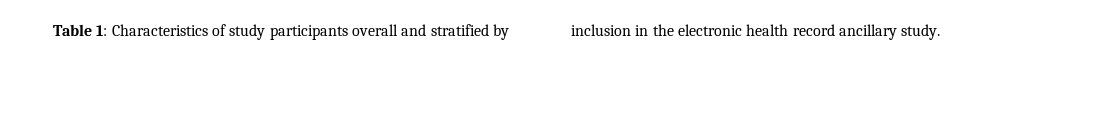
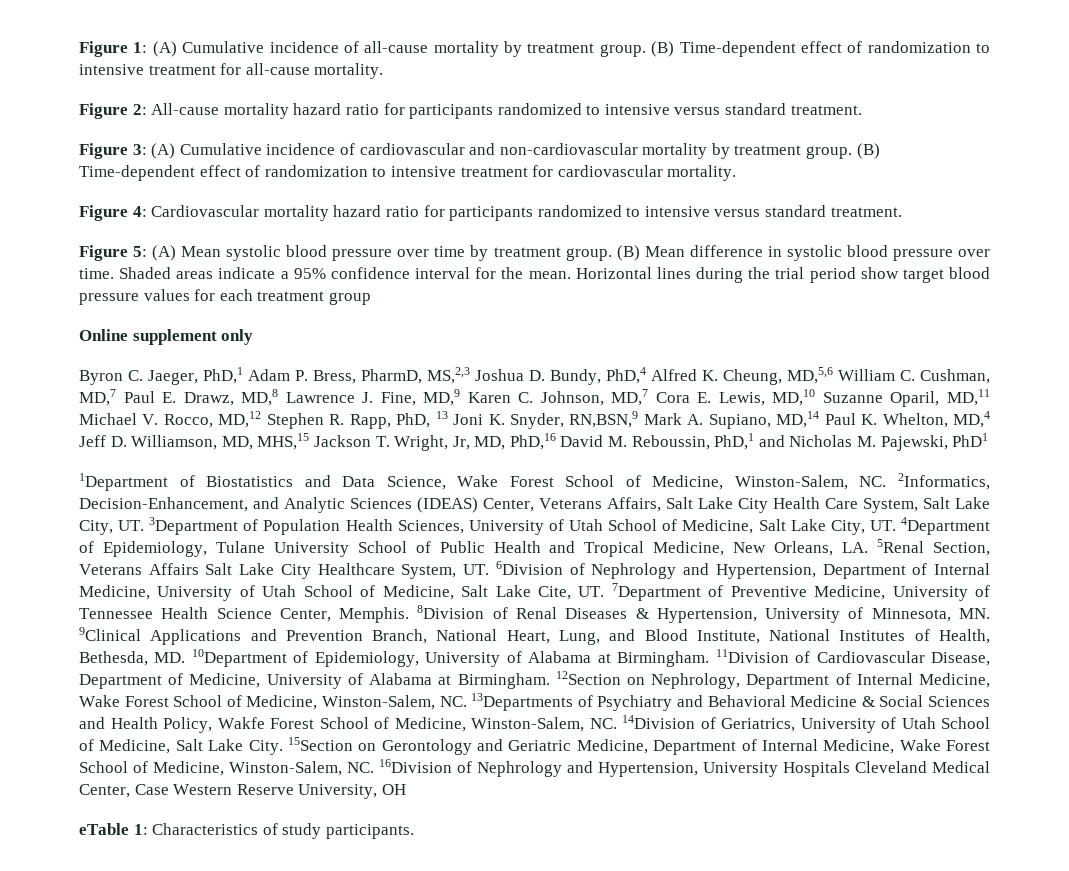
[53,24,941,40] Table 1: Characteristics of study participants overall and stratified by inclusion in the electronic health record ancillary study. -> [79,41,990,57] [79,63,384,79] [79,103,862,119] [79,143,880,159] [79,165,737,181] [79,205,902,221] [79,245,991,261] [79,267,990,283] [79,289,371,305] [79,329,254,345] [79,367,990,385] [79,389,990,407] [79,411,991,429] [79,433,989,451] [79,473,991,491] [79,497,990,513] [79,517,991,535] [79,539,990,557] [79,561,991,579] [79,583,990,601] [79,605,991,623] [79,627,991,645] [79,649,990,667] [79,671,990,689] [79,693,991,711] [79,715,990,733] [79,737,990,755] [79,759,990,777] [79,784,406,799] [79,823,414,839] Figure 1: (A) Cumulative incidence of all-cause mortality by treatment group. (B) Time-dependent effect of randomization to intensive treatment for all-cause mortality. // Figure 2: All-cause mortality hazard ratio for participants randomized to intensive versus standard treatment. // Figure 3: (A) Cumulative incidence of cardiovascular and non-cardiovascular mortality by treatment group. (B) Time-dependent effect of randomization to intensive treatment for cardiovascular mortality. // Figure 4: Cardiovascular mortality hazard ratio for participants randomized to intensive versus standard treatment. // Figure 5: (A) Mean systolic blood pressure over time by treatment group. (B) Mean difference in systolic blood pressure over time. Shaded areas indicate a 95% confidence interval for the mean. Horizontal lines during the trial period show target blood pressure values for each treatment group // Online supplement only // Byron C. Jaeger, PhD,1 Adam P. Bress, PharmD, MS,2,3 Joshua D. Bundy, PhD,4 Alfred K. Cheung, MD,5,6 William C. Cushman, MD,7 Paul E. Drawz, MD,8 Lawrence J. Fine, MD,9 Karen C. Johnson, MD,7 Cora E. Lewis, MD,10 Suzanne Oparil, MD,11 Michael V. Rocco, MD,12 Stephen R. Rapp, PhD, 13 Joni K. Snyder, RN,BSN,9 Mark A. Supiano, MD,14 Paul K. Whelton, MD,4 Jeff D. Williamson, MD, MHS,15 Jackson T. Wright, Jr, MD, PhD,16 David M. Reboussin, PhD,1 and Nicholas M. Pajewski, PhD1 // 1Department of Biostatistics and Data Science, Wake Forest School of Medicine, Winston-Salem, NC. 2Informatics, Decision-Enhancement, and Analytic Sciences (IDEAS) Center, Veterans Affairs, Salt Lake City Health Care System, Salt Lake City, UT. 3Department of Population Health Sciences, University of Utah School of Medicine, Salt Lake City, UT. 4Department of Epidemiology, Tulane University School of Public Health and Tropical Medicine, New Orleans, LA. 5Renal Section, Veterans Affairs Salt Lake City Healthcare System, UT. 6Division of Nephrology and Hypertension, Department of Internal Medicine, University of Utah School of Medicine, Salt Lake Cite, UT. 7Department of Preventive Medicine, University of Tennessee Health Science Center, Memphis. 8Division of Renal Diseases & Hypertension, University of Minnesota, MN. 9Clinical Applications and Prevention Branch, National Heart, Lung, and Blood Institute, National Institutes of Health, Bethesda, MD. 10Department of Epidemiology, University of Alabama at Birmingham. 11Division of Cardiovascular Disease, Department of Medicine, University of Alabama at Birmingham. 12Section on Nephrology, Department of Internal Medicine, Wake Forest School of Medicine, Winston-Salem, NC. 13Departments of Psychiatry and Behavioral Medicine & Social Sciences and Health Policy, Wakfe Forest School of Medicine, Winston-Salem, NC. 14Division of Geriatrics, University of Utah School of Medicine, Salt Lake City. 15Section on Gerontology and Geriatric Medicine, Department of Internal Medicine, Wake Forest School of Medicine, Winston-Salem, NC. 16Division of Nephrology and Hypertension, University Hospitals Cleveland Medical Center, Case Western Reserve University, OH // eTable 1: Characteristics of study participants.

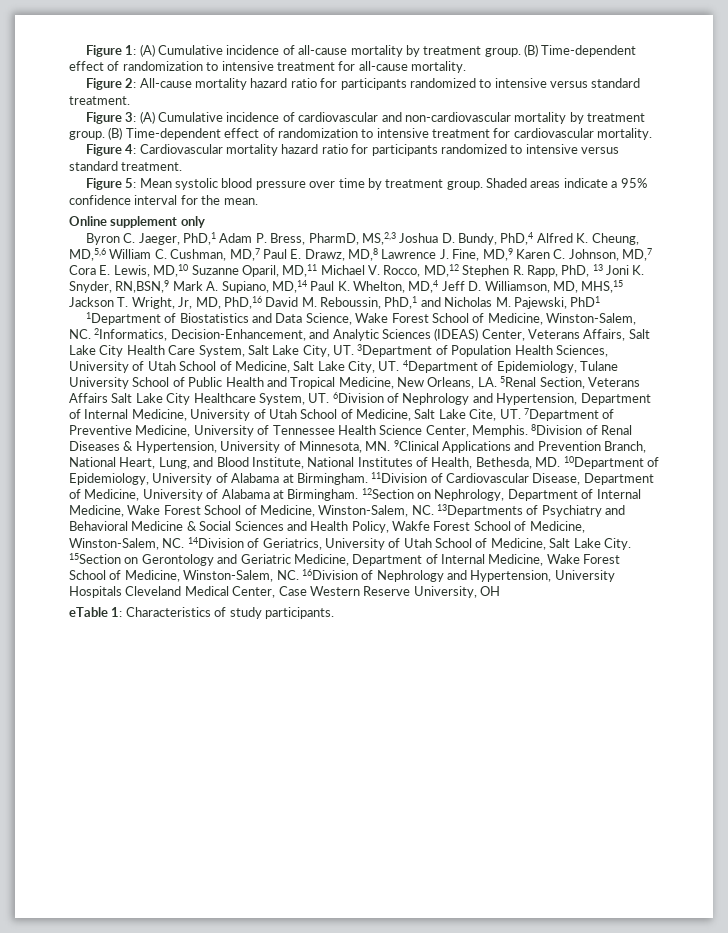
[152,245,177,261] (A) -> (137, 183) none
[616,245,991,261] [79,268,114,279] (B) Mean difference in systolic blood pressure over time. -> (483, 185) none
[575,267,990,283] [79,289,371,305] Horizontal lines during the trial period show target blood pressure values for each treatment group -> (258, 201) none

